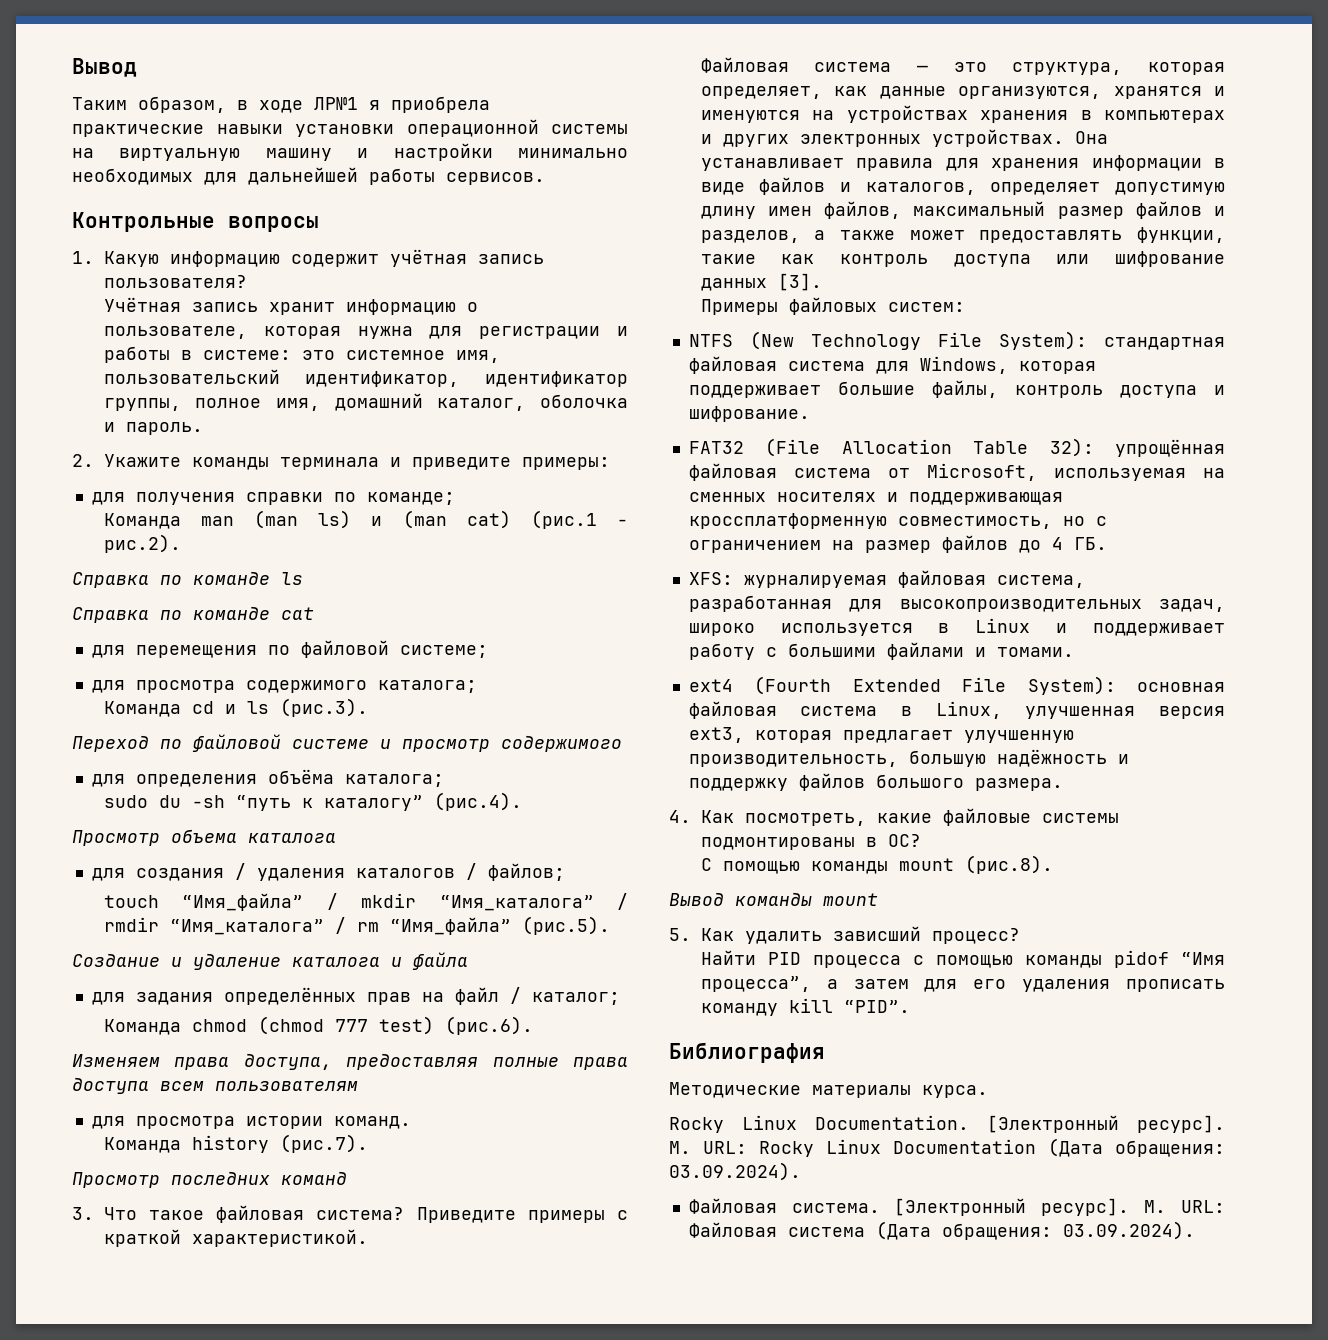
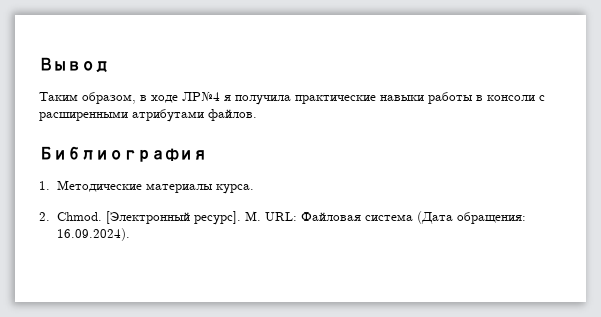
[314,96,490,113] [72,119,628,137] [72,143,628,161] [72,167,545,185] [72,212,319,232] [72,249,544,267] [103,275,247,288] [103,297,478,315] [103,326,628,339] [103,346,500,363] [103,369,628,387] [103,393,628,411] [103,422,203,435] [72,454,610,470] [91,492,455,505] [103,510,629,529] [103,534,181,553] [72,571,303,588] [72,606,314,623] [91,640,488,658] [91,680,477,693] [103,698,368,717] [72,734,622,752] [91,769,444,787] [103,792,522,811] [72,829,336,846] [91,863,565,881] [103,893,628,911] [103,916,610,935] [72,952,468,970] [91,987,620,1005] [103,1016,533,1035] [72,1053,628,1070] [72,1077,358,1094] [91,1116,411,1129] [103,1134,368,1153] [72,1171,347,1188] [72,1205,628,1223] [103,1229,368,1247] [700,57,1225,75] [700,86,1225,99] [700,105,1225,123] [700,129,1108,147] [700,155,1225,171] [700,177,1225,195] [700,201,1225,219] [700,227,1225,243] [700,251,1225,267] [700,273,822,291] [700,297,965,315] [688,331,1225,350] [688,356,1096,374] [688,380,1225,398] [688,406,810,422] [688,438,1225,457] [688,463,1225,481] [688,492,1063,505] [688,513,1107,529] [688,535,1107,553] [688,570,1085,588] [688,595,1225,612] [688,618,1225,636] [688,642,1074,660] [688,676,1225,695] [688,701,1225,719] [688,727,1074,743] [688,749,1129,767] [688,773,1063,791] [669,808,1119,826] [700,834,921,850] [700,855,1053,874] [669,892,878,906] [669,926,1020,944] [700,950,1225,968] [700,976,1225,992] [700,998,910,1016] ЛР№1 я приобрела практические навыки установки операционной системы на виртуальную машину и настройки минимально необходимых для дальнейшей работы сервисов. // Контрольные вопросы // 1. Какую информацию содержит учётная запись пользователя? // Учётная запись хранит информацию о пользователе, которая нужна для регистрации и работы в системе: это системное имя, пользовательский идентификатор, идентификатор группы, полное имя, домашний каталог, оболочка и пароль. // 2. Укажите команды терминала и приведите примеры: // для получения справки по команде; // Команда man (man ls) и (man cat) (рис.1 - рис.2). // Справка по команде ls // Справка по команде cat // для перемещения по файловой системе; // для просмотра содержимого каталога; // Команда cd и ls (рис.3). // Переход по файловой системе и просмотр содержимого // для определения объёма каталога; // sudo du -sh “путь к каталогу” (рис.4). // Просмотр объема каталога // для создания / удаления каталогов / файлов; // touch “Имя_файла” / mkdir “Имя_каталога” / rmdir “Имя_каталога” / rm “Имя_файла” (рис.5). // Создание и удаление каталога и файла // для задания определённых прав на файл / каталог; // Команда chmod (chmod 777 test) (рис.6). // Изменяем права доступа, предоставляя полные права доступа всем пользователям // для просмотра истории команд. // Команда history (рис.7). // Просмотр последних команд // 3. Что такое файловая система? Приведите примеры с краткой характеристикой. // Файловая система — это структура, которая определяет, как данные организуются, хранятся и именуются на устройствах хранения в компьютерах и других электронных устройствах. Она устанавливает правила для хранения информации в виде файлов и каталогов, определяет допустимую длину имен файлов, максимальный размер файлов и разделов, а также может предоставлять функции, такие как контроль доступа или шифрование данных [3]. // Примеры файловых систем: // NTFS (New Technology File System): стандартная файловая система для Windows, которая поддерживает большие файлы, контроль доступа и шифрование. // FAT32 (File Allocation Table 32): упрощённая файловая система от Microsoft, используемая на сменных носителях и поддерживающая кроссплатформенную совместимость, но с ограничением на размер файлов до 4 ГБ. // XFS: журналируемая файловая система, разработанная для высокопроизводительных задач, широко используется в Linux и поддерживает работу с большими файлами и томами. // ext4 (Fourth Extended File System): основная файловая система в Linux, улучшенная версия ext3, которая предлагает улучшенную производительность, большую надёжность и поддержку файлов большого размера. // 4. Как посмотреть, какие файловые системы подмонтированы в ОС? // С помощью команды mount (рис.8). // Вывод команды mount // 5. Как удалить зависший процесс? // Найти PID процесса с помощью команды pidof “Имя процесса”, а затем для его удаления прописать команду kill “PID”. -> [182,91,545,105] [39,109,257,122] ЛР№4 я получила практические навыки работы в консоли с расширенными атрибутами файлов.
(825, 1052) none -> [39,181,50,190] 1.
[669,1115,1225,1133] [669,1138,1225,1157] [669,1162,801,1181] [688,1198,880,1214] Rocky Linux Documentation. [Электронный ресурс]. М. URL: Rocky Linux Documentation (Дата обращения: 03.09.2024). // Файловая система. -> [39,212,102,221] 2. Chmod.
[1062,1221,1195,1240] 03.09.2024). -> [56,228,130,241] 16.09.2024).

